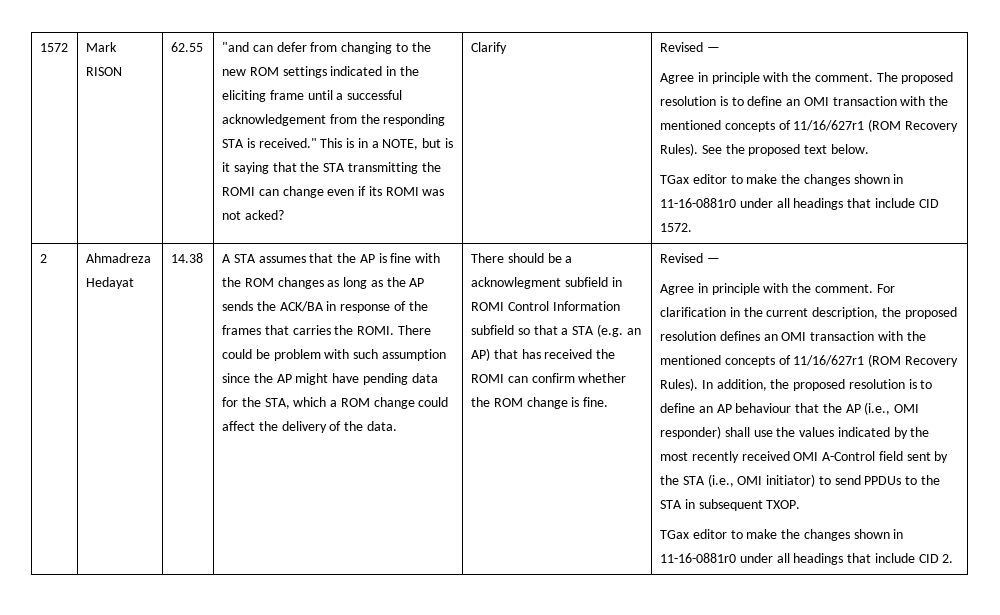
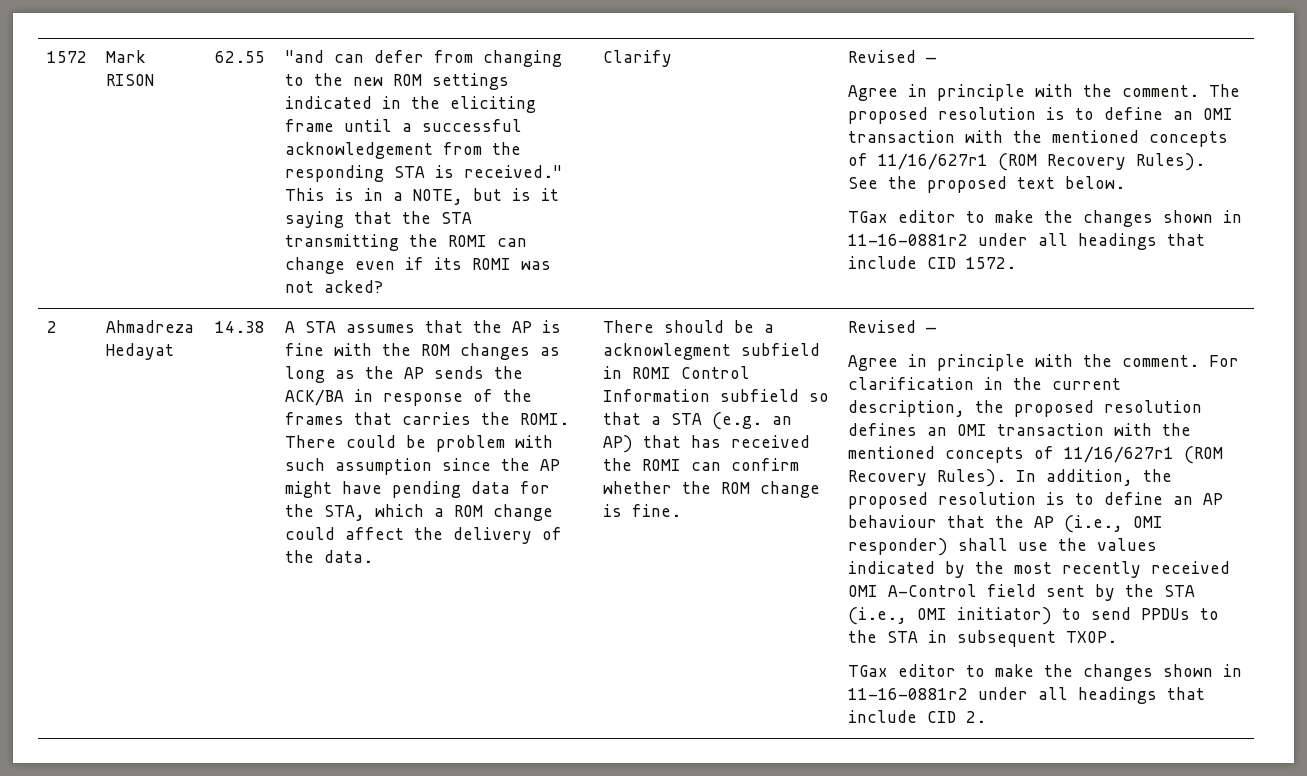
[659,198,736,208] 11-16-0881r0 -> [848,234,969,246] 11-16-0881r2
[659,553,736,563] 11-16-0881r0 -> [848,688,969,700] 11-16-0881r2

